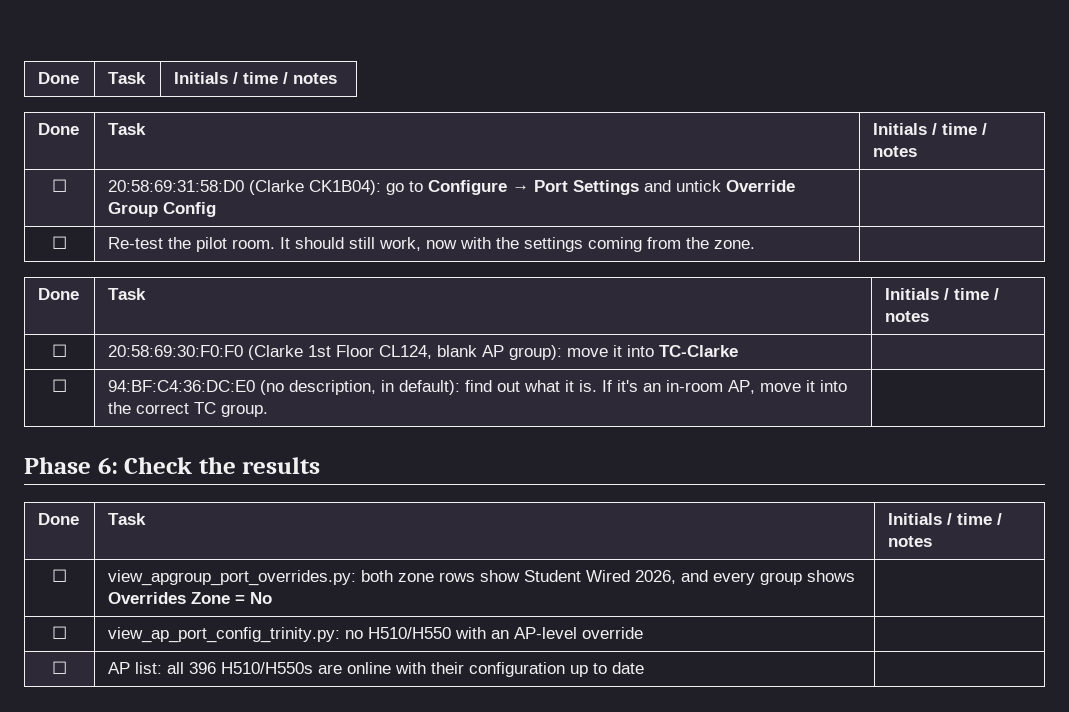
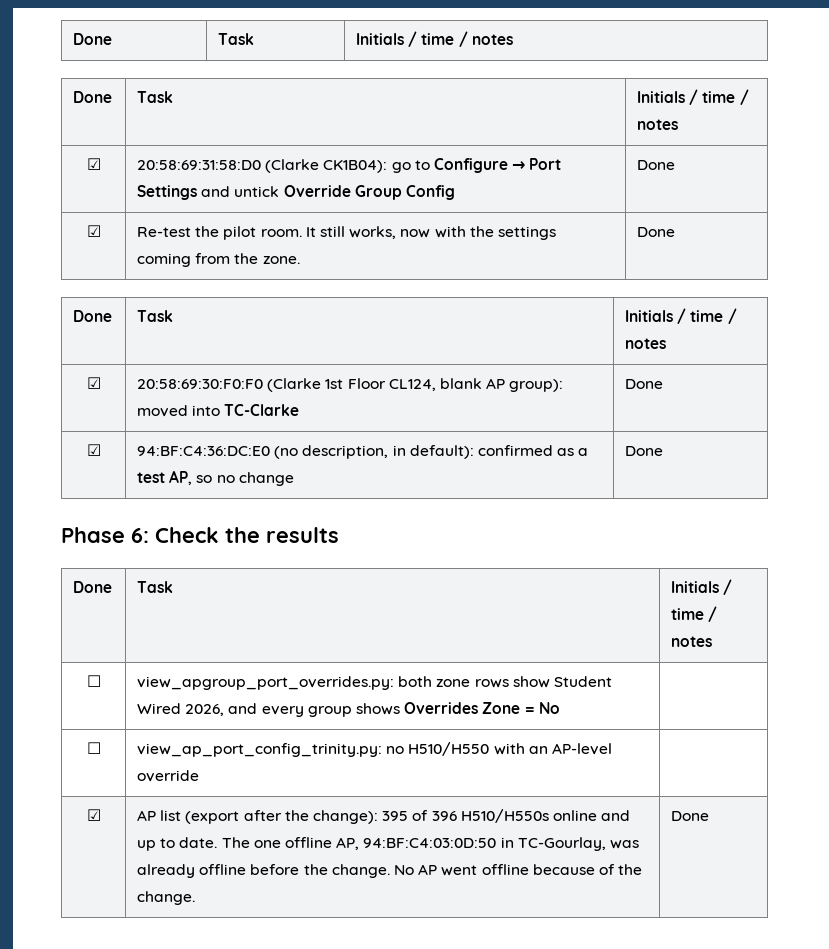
[52,179,67,192] ☐ -> [86,158,101,170] ☑
[52,236,67,249] // ☐ -> [637,160,676,170] [86,225,101,237] Done // ☑
[295,237,422,251] should still work, -> [320,226,397,239] still works,
[38,288,80,300] [108,288,147,300] [885,288,1000,300] [885,311,930,322] [52,344,67,357] // Done | Task | Initials / time / notes // ☐ -> [637,227,676,237] [73,310,113,322] [137,310,174,322] [625,308,737,324] [625,338,667,349] [86,377,101,389] Done // Done | Task | Initials / time / notes // ☑
[567,345,623,357] move it -> [137,405,189,417] moved
[52,379,67,392] // ☐ -> [625,379,664,389] [86,444,101,456] Done // ☑
[465,380,848,394] [108,402,269,417] find out what it is. If it's an in-room AP, move it into the correct TC group. | -> [478,445,589,456] [137,470,294,486] [625,446,664,456] confirmed as a test AP, so no change | Done
[52,661,67,674] [108,662,645,677] ☐ | AP list: all 396 H510/H550s are online with their configuration up to date | -> [86,809,101,821] [137,809,631,824] [137,837,639,851] [137,864,643,878] [137,891,196,905] [671,811,710,821] ☑ | AP list (export after the change): 395 of 396 H510/H550s online and up to date. The one offline AP, 94:BF:C4:03:0D:50 in TC-Gourlay, was already offline before the change. No AP went offline because of the change. | Done

